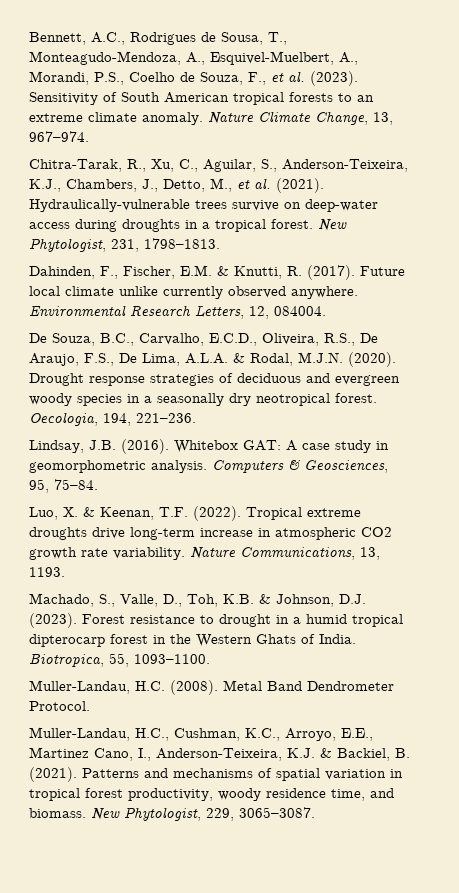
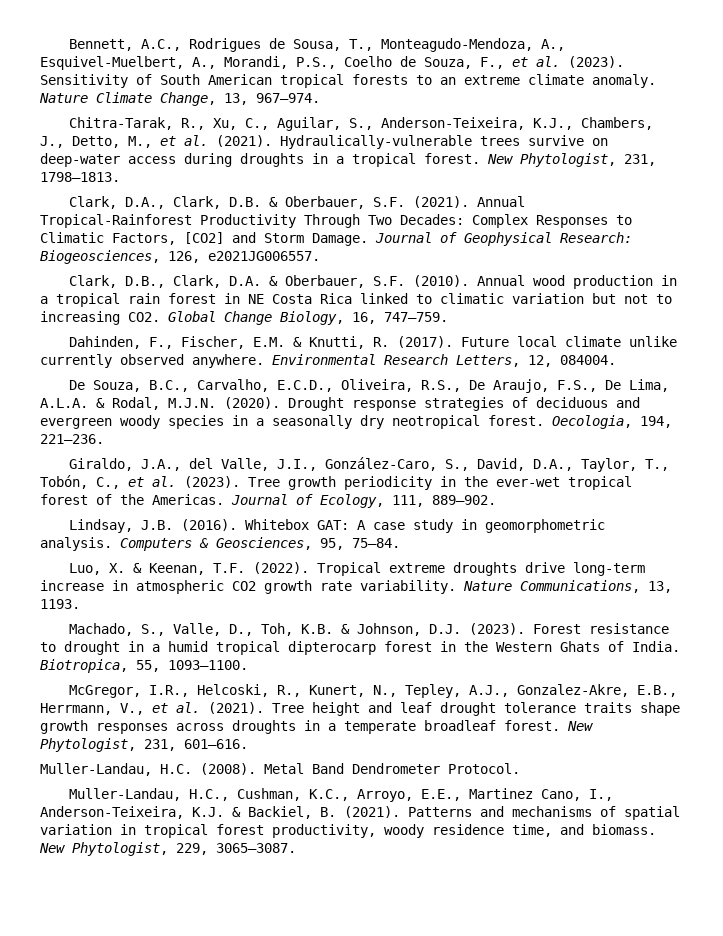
(220, 243) none -> [68,196,525,209] [40,214,632,228] [40,232,632,246] [40,250,320,264] [68,275,677,289] [40,293,672,307] [40,311,448,325] // Clark, D.A., Clark, D.B. & Oberbauer, S.F. (2021). Annual Tropical-Rainforest Productivity Through Two Decades: Complex Responses to Climatic Factors, [CO2] and Storm Damage. Journal of Geophysical Research: Biogeosciences, 126, e2021JG006557. // Clark, D.B., Clark, D.A. & Oberbauer, S.F. (2010). Annual wood production in a tropical rain forest in NE Costa Rica linked to climatic variation but not to increasing CO2. Global Change Biology, 16, 747–759.
(196, 418) none -> [68,457,669,472] [40,475,632,490] [40,494,496,508] // Giraldo, J.A., del Valle, J.I., González-Caro, S., David, D.A., Taylor, T., Tobón, C., et al. (2023). Tree growth periodicity in the ever-wet tropical forest of the Americas. Journal of Ecology, 111, 889–902.
(210, 659) none -> [68,684,677,698] [40,702,680,716] [40,720,593,734] [40,738,248,752] // McGregor, I.R., Helcoski, R., Kunert, N., Tepley, A.J., Gonzalez-Akre, E.B., Herrmann, V., et al. (2021). Tree height and leaf drought tolerance traits shape growth responses across droughts in a temperate broadleaf forest. New Phytologist, 231, 601–616.

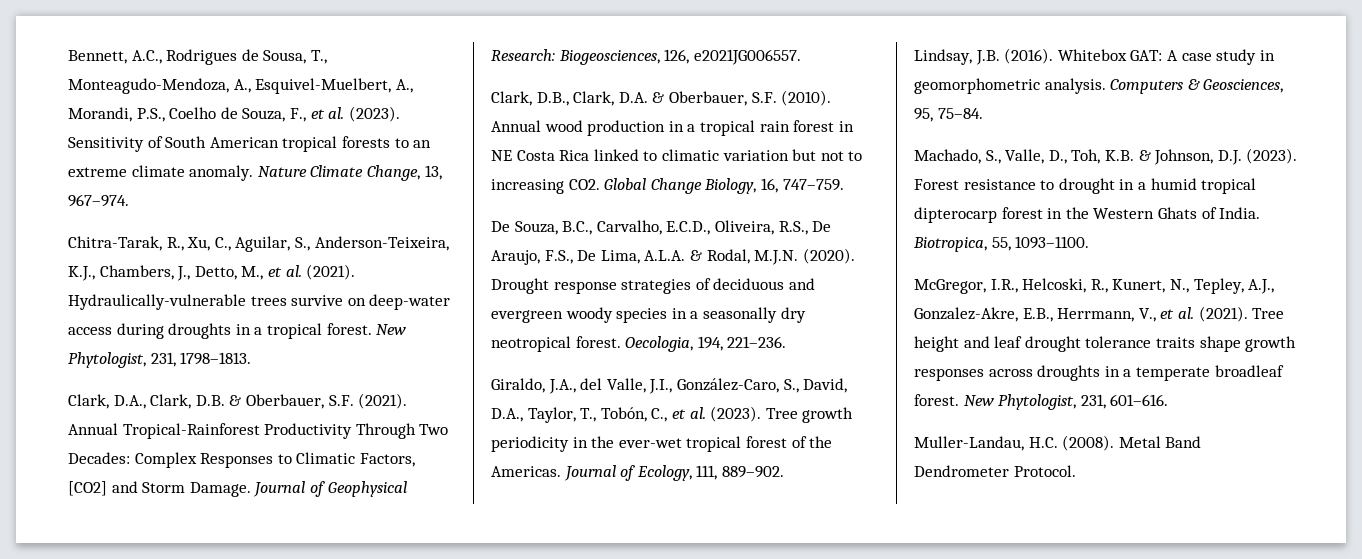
[68,336,677,349] [40,354,616,368] // Dahinden, F., Fischer, E.M. & Knutti, R. (2017). Future local climate unlike currently observed anywhere. Environmental Research Letters, 12, 084004. -> (844, 185) none
[68,562,645,576] [40,580,672,594] [40,599,80,609] // Luo, X. & Keenan, T.F. (2022). Tropical extreme droughts drive long-term increase in atmospheric CO2 growth rate variability. Nature Communications, 13, 1193. -> (983, 113) none
[68,788,613,802] [40,806,680,820] [40,824,656,838] [39,842,296,856] // Muller-Landau, H.C., Cushman, K.C., Arroyo, E.E., Martinez Cano, I., Anderson-Teixeira, K.J. & Backiel, B. (2021). Patterns and mechanisms of spatial variation in tropical forest productivity, woody residence time, and biomass. New Phytologist, 229, 3065–3087. -> (1076, 471) none

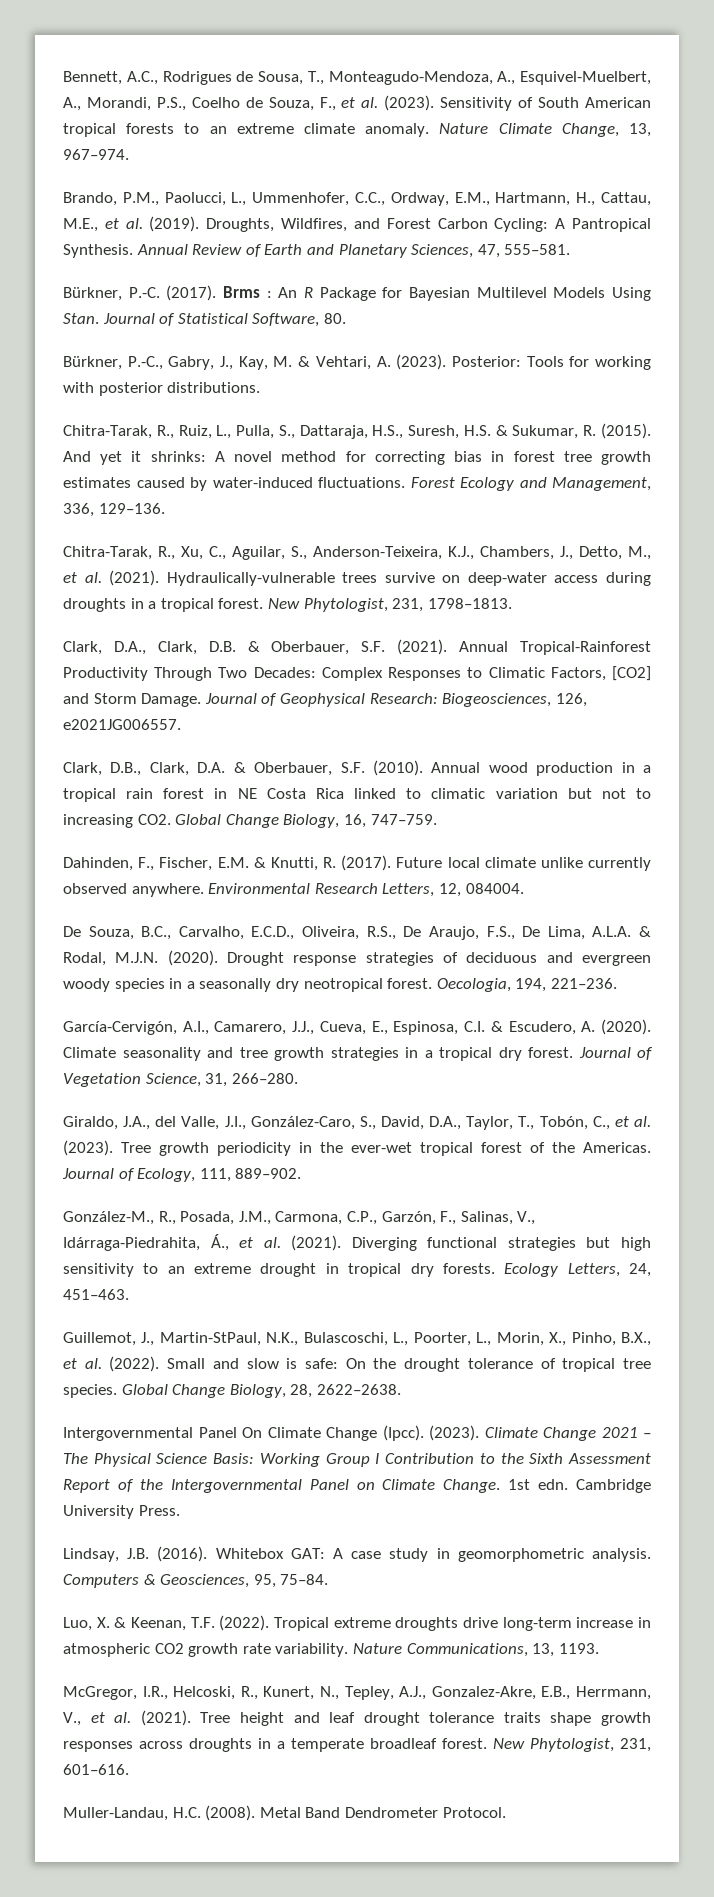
(129, 200) none -> [63,192,651,206] [63,216,651,232] [63,244,571,258] [63,285,651,301] [63,313,346,327] [63,354,651,370] [63,382,261,396] [63,423,651,439] [63,451,651,465] [63,477,651,491] [63,503,165,517] // Brando, P.M., Paolucci, L., Ummenhofer, C.C., Ordway, E.M., Hartmann, H., Cattau, M.E., et al. (2019). Droughts, Wildfires, and Forest Carbon Cycling: A Pantropical Synthesis. Annual Review of Earth and Planetary Sciences, 47, 555–581. // Bürkner, P.-C. (2017). Brms : An R Package for Bayesian Multilevel Models Using Stan. Journal of Statistical Software, 80. // Bürkner, P.-C., Gabry, J., Kay, M. & Vehtari, A. (2023). Posterior: Tools for working with posterior distributions. // Chitra-Tarak, R., Ruiz, L., Pulla, S., Dattaraja, H.S., Suresh, H.S. & Sukumar, R. (2015). And yet it shrinks: A novel method for correcting bias in forest tree growth estimates caused by water-induced fluctuations. Forest Ecology and Management, 336, 129–136.
(844, 185) none -> [63,855,651,871] [63,883,524,897] // Dahinden, F., Fischer, E.M. & Knutti, R. (2017). Future local climate unlike currently observed anywhere. Environmental Research Letters, 12, 084004.
(787, 342) none -> [63,1019,652,1035] [63,1047,653,1061] [63,1073,298,1087] // García-Cervigón, A.I., Camarero, J.J., Cueva, E., Espinosa, C.I. & Escudero, A. (2020). Climate seasonality and tree growth strategies in a tropical dry forest. Journal of Vegetation Science, 31, 266–280.
(784, 472) none -> [63,1211,536,1225] [63,1234,651,1251] [63,1263,652,1277] [63,1289,129,1300] [63,1332,651,1346] [63,1356,651,1372] [63,1384,401,1398] [63,1425,651,1441] [63,1453,652,1467] [63,1479,651,1493] [63,1505,180,1519] // González-M., R., Posada, J.M., Carmona, C.P., Garzón, F., Salinas, V., Idárraga-Piedrahita, Á., et al. (2021). Diverging functional strategies but high sensitivity to an extreme drought in tropical dry forests. Ecology Letters, 24, 451–463. // Guillemot, J., Martin-StPaul, N.K., Bulascoschi, L., Poorter, L., Morin, X., Pinho, B.X., et al. (2022). Small and slow is safe: On the drought tolerance of tropical tree species. Global Change Biology, 28, 2622–2638. // Intergovernmental Panel On Climate Change (Ipcc). (2023). Climate Change 2021 – The Physical Science Basis: Working Group I Contribution to the Sixth Assessment Report of the Intergovernmental Panel on Climate Change. 1st edn. Cambridge University Press.
[914,148,1298,165] [914,178,1257,194] [914,207,1261,223] [913,236,1090,252] Machado, S., Valle, D., Toh, K.B. & Johnson, D.J. (2023). Forest resistance to drought in a humid tropical dipterocarp forest in the Western Ghats of India. Biotropica, 55, 1093–1100. -> [63,1615,651,1631] [63,1643,599,1657] Luo, X. & Keenan, T.F. (2022). Tropical extreme droughts drive long-term increase in atmospheric CO2 growth rate variability. Nature Communications, 13, 1193.

